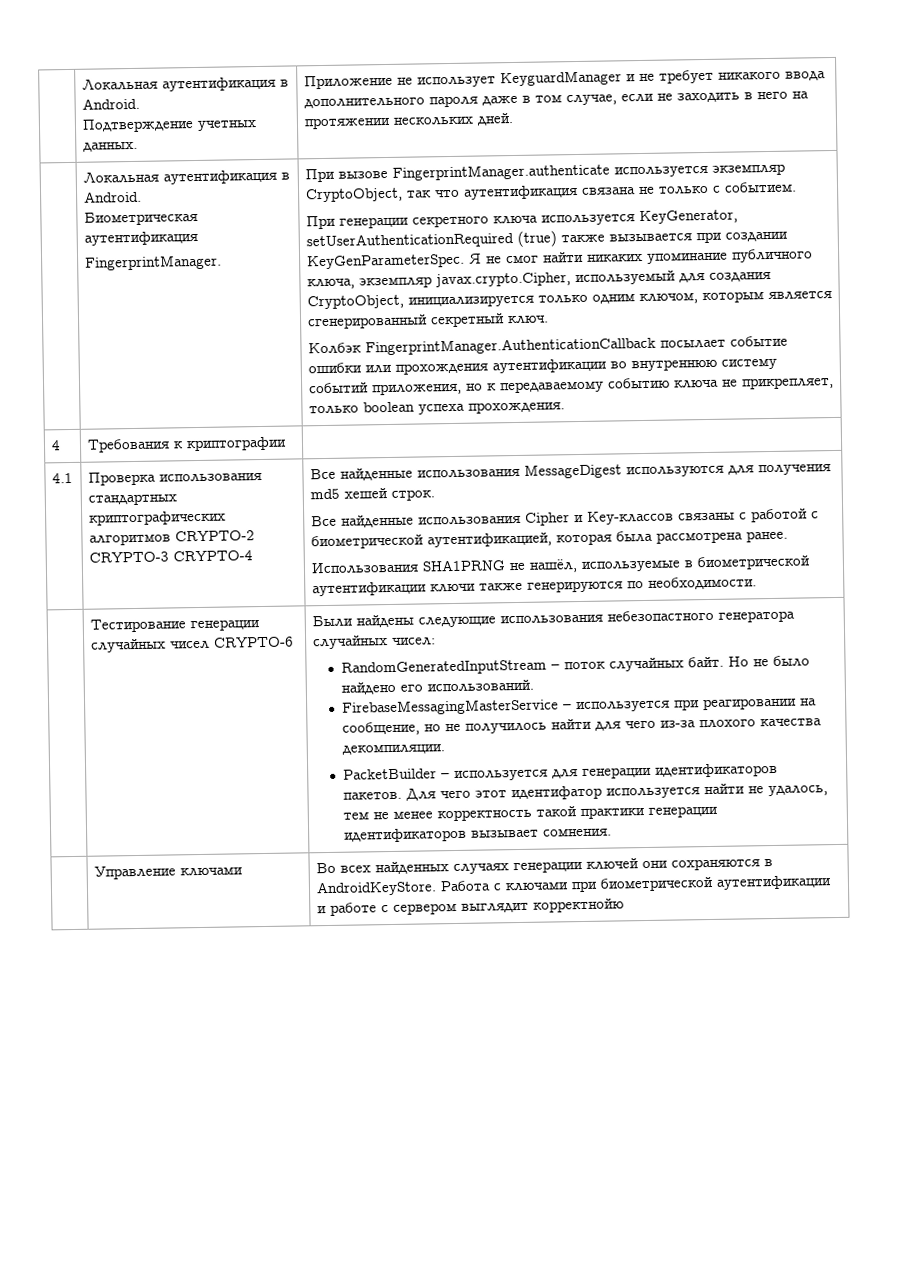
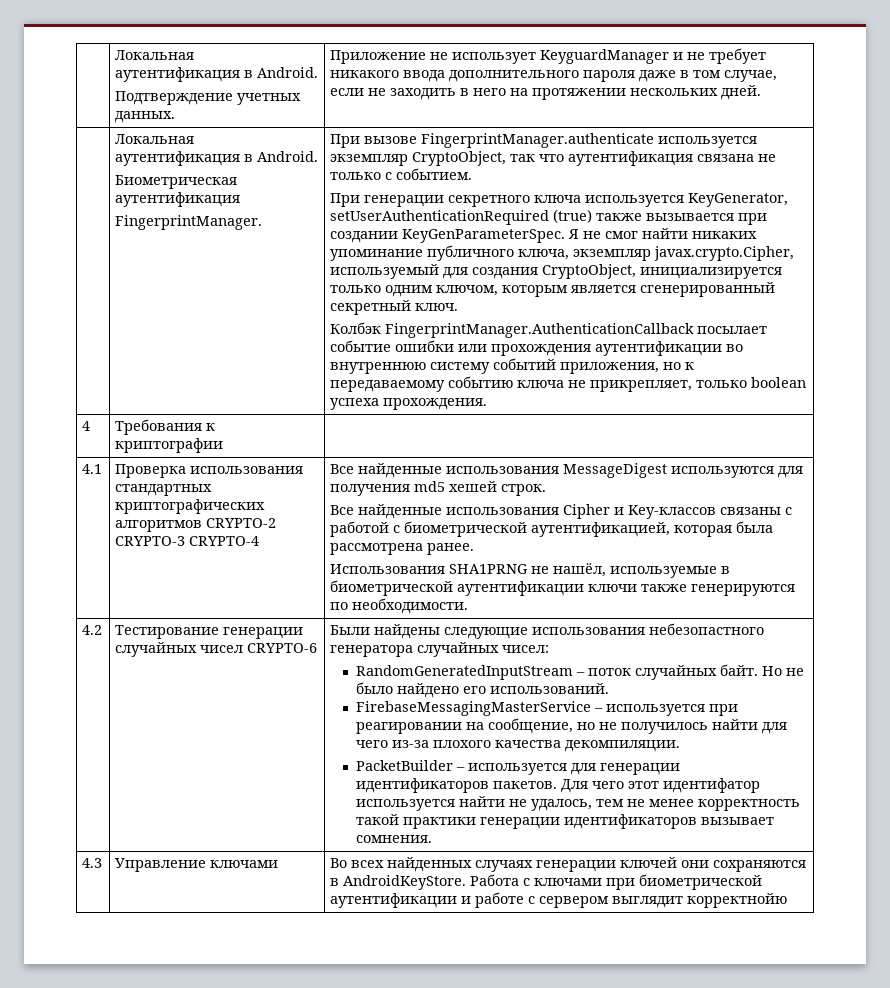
(757, 583) none -> [82,625,103,635] 4.2
(612, 832) none -> [82,858,103,868] 4.3

